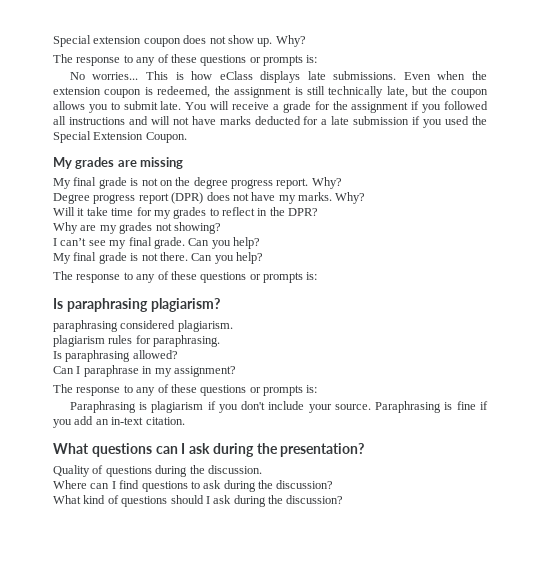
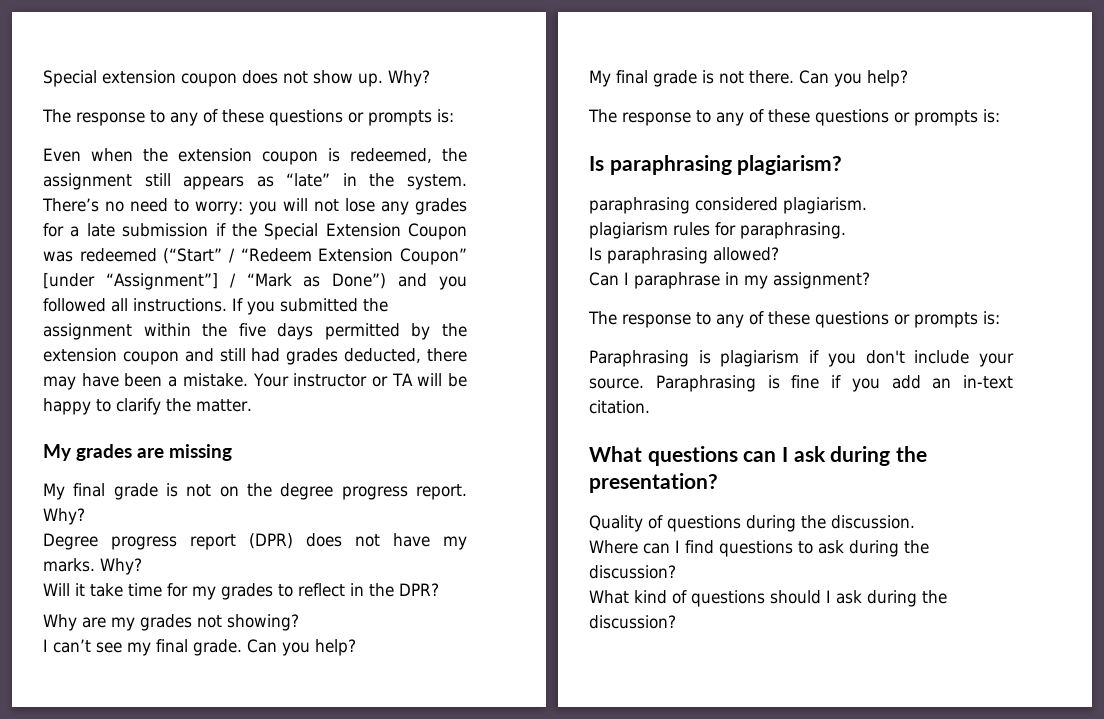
[69,71,397,83] No worries... This is how eClass displays late submissions. -> (454, 116) none
[294,86,489,98] [53,101,489,113] [53,116,301,125] is still technically late, but the coupon allows you to submit late. You will receive a grade for the assignment if you followed all instructions and will not have marks deducted -> [144,173,467,190] [42,198,467,215] still appears as “late” in the system. There’s no need to worry: you will not lose any grades
[423,116,470,128] you used -> (226, 229) none
[145,132,187,143] Coupon. -> [408,223,467,240] [43,248,468,265] [43,273,467,290] [43,298,388,315] [43,323,467,340] [43,348,467,365] [43,373,467,390] [43,398,252,415] Coupon was redeemed (“Start” / “Redeem Extension Coupon” [under “Assignment”] / “Mark as Done”) and you followed all instructions. If you submitted the assignment within the five days permitted by the extension coupon and still had grades deducted, there may have been a mistake. Your instructor or TA will be happy to clarify the matter.

